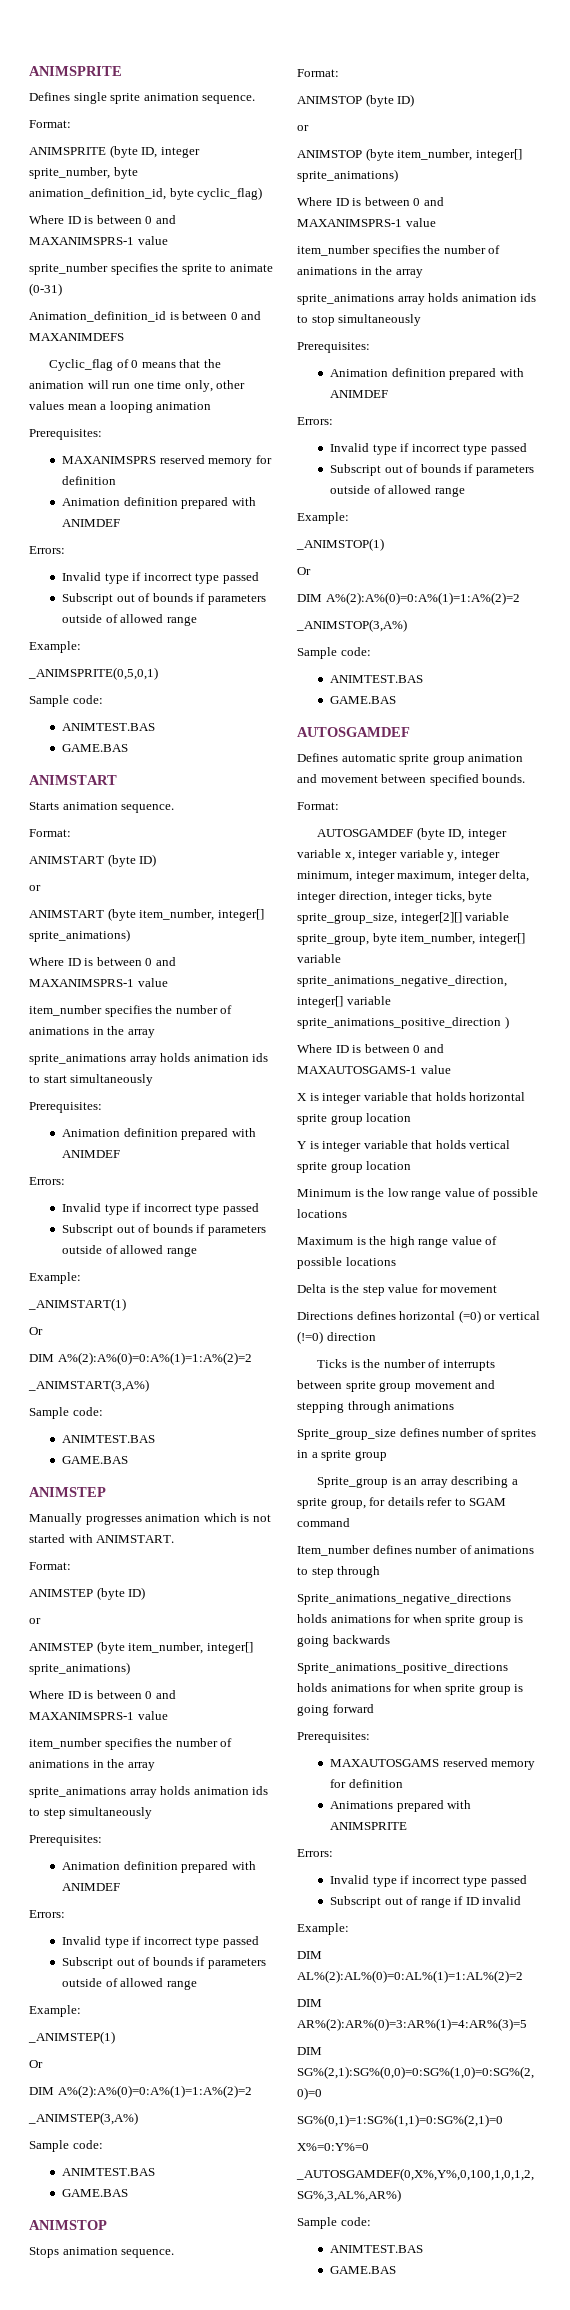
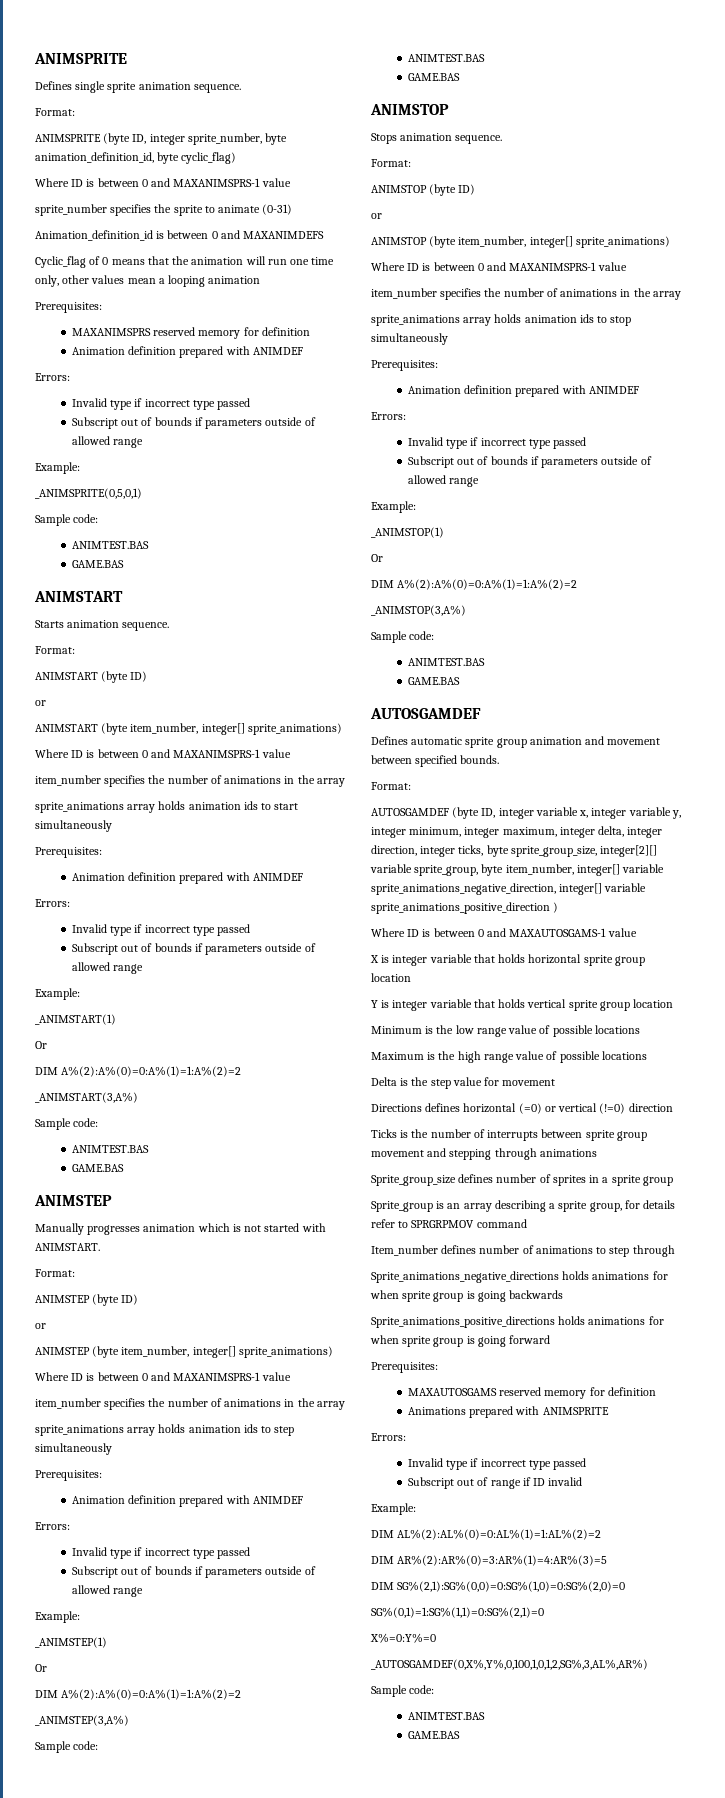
[469,1498,507,1506] SGAM -> [411,1220,475,1228] SPRGRPMOV

